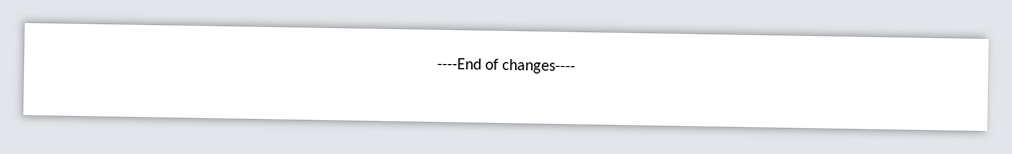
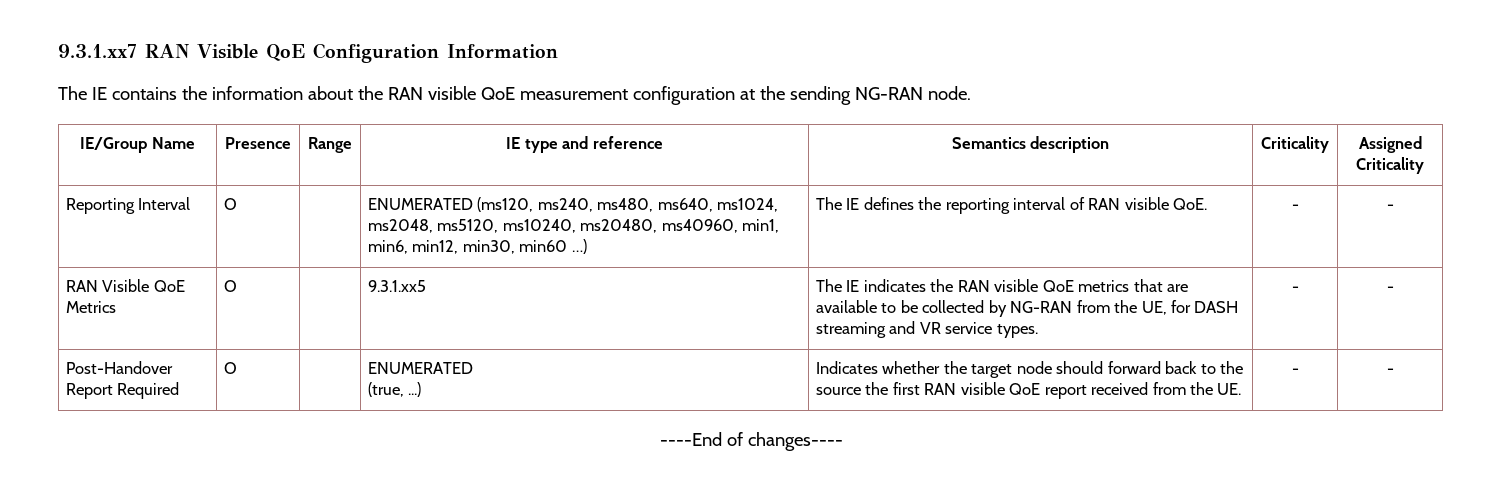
(436, 63) none -> [58,43,558,63] [58,86,971,105] [80,137,195,153] [225,137,291,149] [308,137,352,153] [506,136,663,153] [951,136,1110,153] [1261,136,1329,153] [1358,136,1422,153] [1356,157,1424,174] [65,197,191,214] [223,198,237,210] [367,197,779,212] [367,219,780,233] [367,239,587,254] [815,197,1208,214] [1291,204,1299,210] [1386,204,1394,210] [65,279,185,292] [65,301,116,313] [223,280,237,292] [367,280,426,292] [815,279,1189,292] [815,300,1239,317] [815,321,1038,338] [1291,286,1299,292] [1386,286,1394,292] [65,361,173,374] [65,382,180,399] [223,362,237,374] [367,362,473,374] [367,382,422,397] [815,361,1244,378] [815,382,1242,399] [1291,368,1299,374] [1386,368,1394,374] 9.3.1.xx7 RAN Visible QoE Configuration Information // The IE contains the information about the RAN visible QoE measurement configuration at the sending NG-RAN node. // IE/Group Name | Presence | Range | IE type and reference | Semantics description | Criticality | Assigned Criticality // Reporting Interval | O | | ENUMERATED (ms120, ms240, ms480, ms640, ms1024, ms2048, ms5120, ms10240, ms20480, ms40960, min1, min6, min12, min30, min60 …) | The IE defines the reporting interval of RAN visible QoE. | - | - // RAN Visible QoE Metrics | O | | 9.3.1.xx5 | The IE indicates the RAN visible QoE metrics that are available to be collected by NG-RAN from the UE, for DASH streaming and VR service types. | - | - // Post-Handover Report Required | O | | ENUMERATED // (true, ...) | Indicates whether the target node should forward back to the source the first RAN visible QoE report received from the UE. | - | - //

